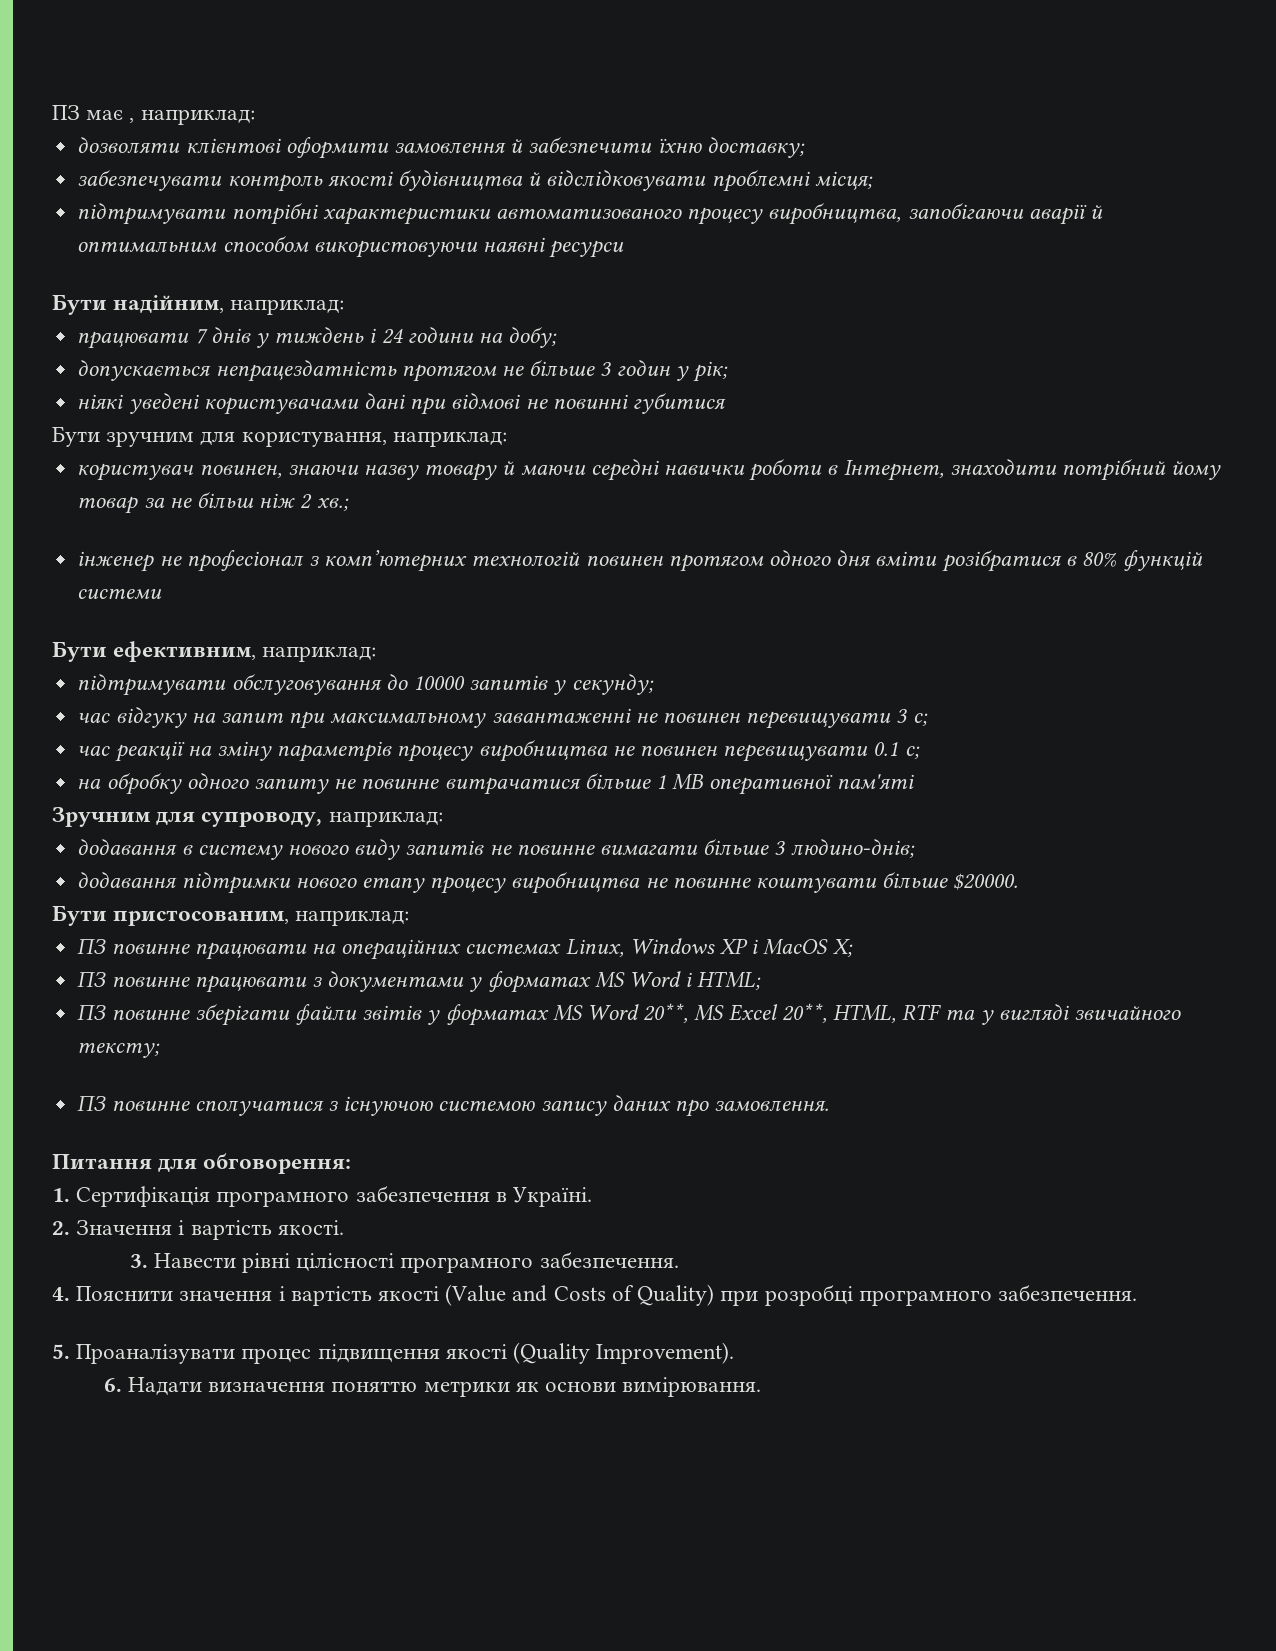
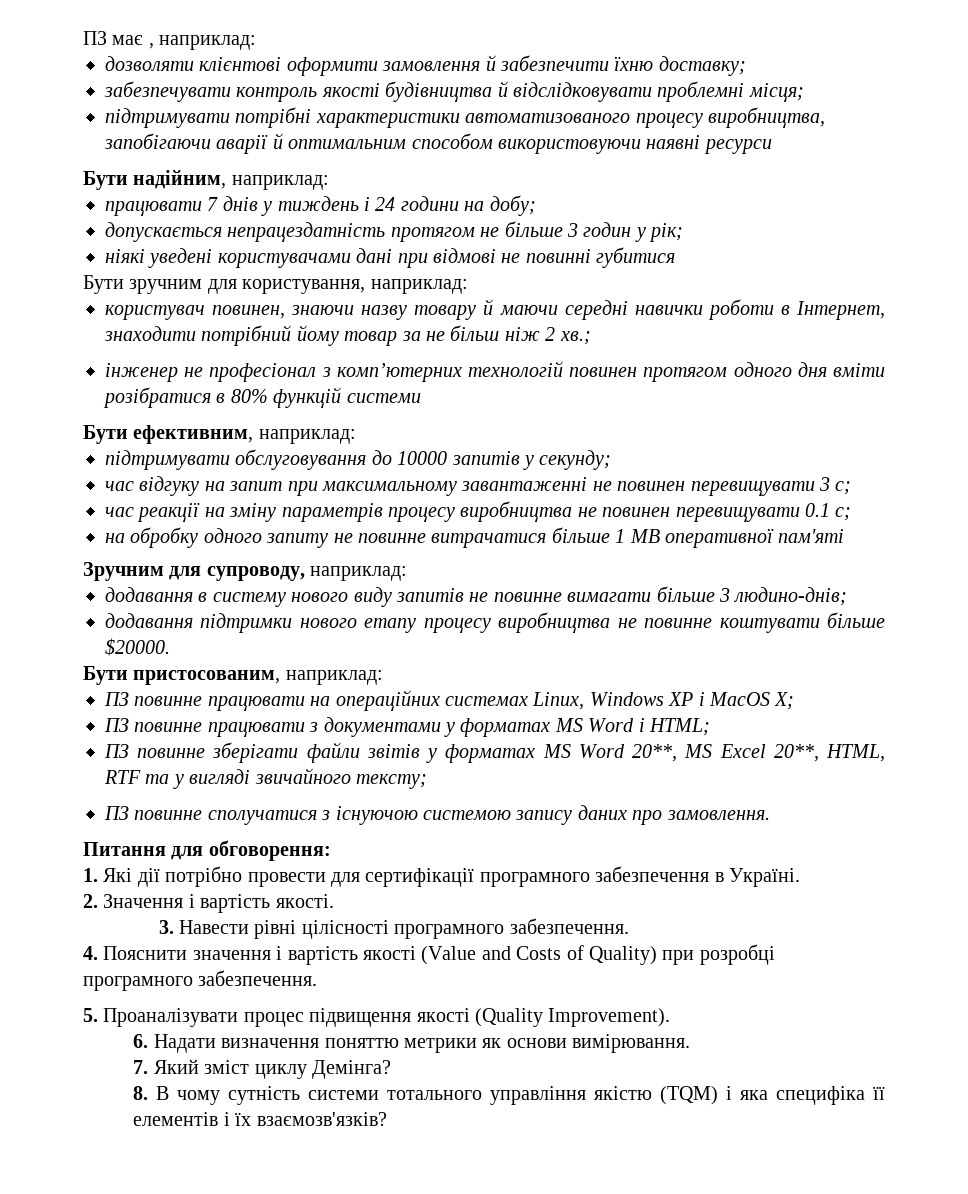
[76,1186,211,1207] Сертифікація -> [103,866,475,887] Які дії потрібно провести для сертифікації
(762, 1387) none -> [133,1059,391,1079] [133,1086,886,1105] [133,1112,387,1126] // 7. Який зміст циклу Демінга? // 8. В чому сутність системи тотального управління якістю (ТQМ) і яка специфіка її елементів і їх взаємозв'язків?

